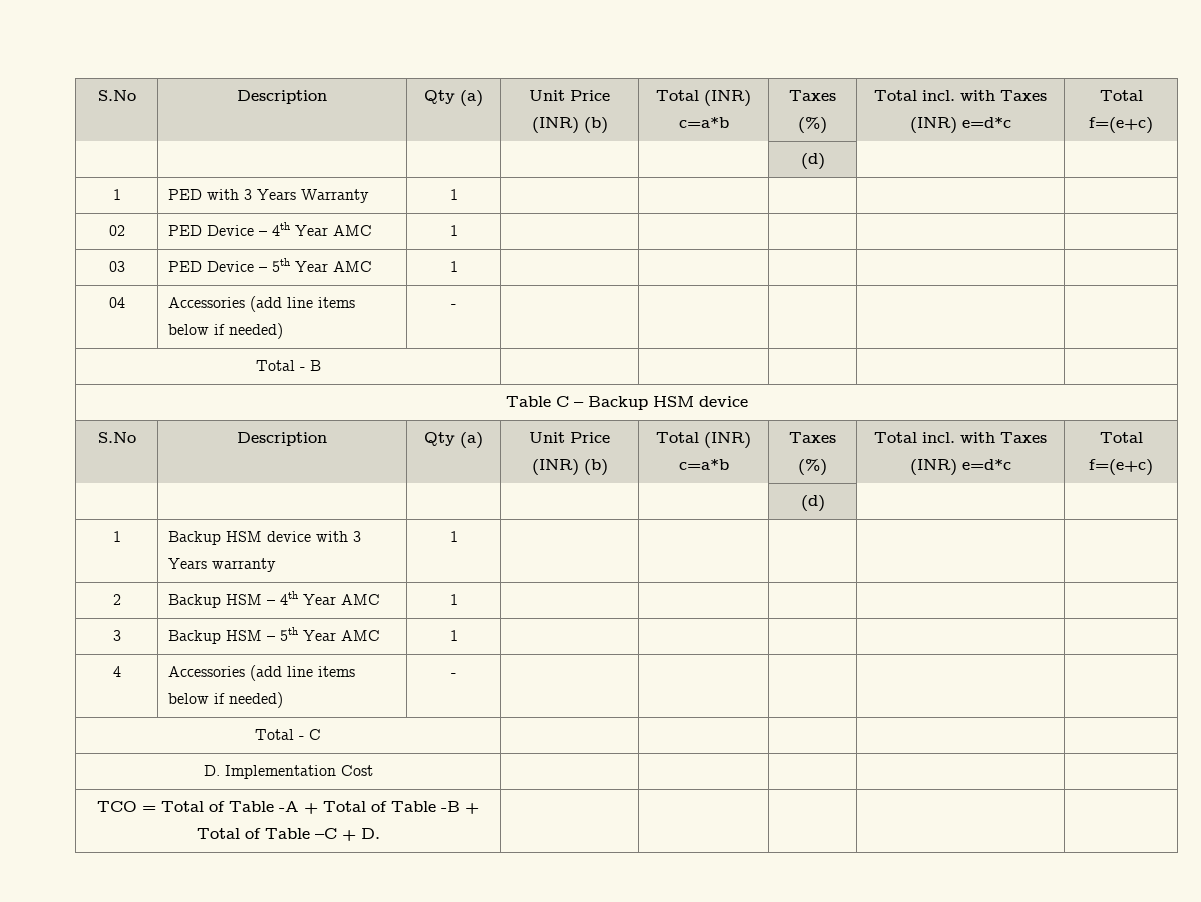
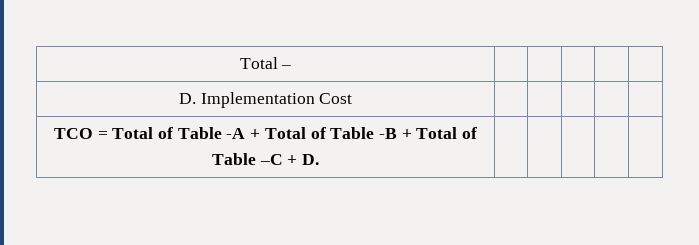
[97,90,136,101] [237,90,327,104] [423,90,483,107] [529,90,610,101] [531,117,608,134] [656,90,751,107] [678,117,729,128] [789,90,836,101] [798,117,827,134] [874,90,1047,101] [910,117,1011,134] [1099,90,1143,101] [1089,117,1153,134] [800,153,825,170] [112,189,121,200] [167,189,369,203] [449,189,458,200] [108,225,125,236] [167,222,372,236] [449,225,458,236] [108,261,125,272] [167,258,372,272] [449,261,458,272] [108,297,125,308] [167,296,355,312] [167,323,283,339] [450,304,456,308] [255,360,321,371] [505,396,748,410] [97,432,136,443] [237,432,327,446] [423,432,483,449] [529,432,610,443] [531,459,608,476] [656,432,751,449] [678,459,729,470] [789,432,836,443] [798,459,827,476] [874,432,1047,443] [910,459,1011,476] [1099,432,1143,443] [1089,459,1153,476] [800,495,825,512] [112,531,121,542] [167,531,361,545] [167,558,276,572] [449,531,458,542] [112,594,121,605] [167,591,380,608] [449,594,458,605] [112,630,121,641] [167,627,380,644] [449,630,458,641] [112,666,121,677] [167,665,355,681] [167,692,283,708] [450,673,456,677] [255,729,321,740] S.No | Description | Qty (a) | Unit Price (INR) (b) | Total (INR) c=a*b | Taxes (%) | Total incl. with Taxes (INR) e=d*c | Total f=(e+c) // | | | | | (d) | | // 1 | PED with 3 Years Warranty | 1 | | | | | // 02 | PED Device – 4th Year AMC | 1 | | | | | // 03 | PED Device – 5th Year AMC | 1 | | | | | // 04 | Accessories (add line items below if needed) | - | | | | | // Total - B | | | | | // Table C – Backup HSM device // S.No | Description | Qty (a) | Unit Price (INR) (b) | Total (INR) c=a*b | Taxes (%) | Total incl. with Taxes (INR) e=d*c | Total f=(e+c) // | | | | | (d) | | // 1 | Backup HSM device with 3 Years warranty | 1 | | | | | // 2 | Backup HSM – 4th Year AMC | 1 | | | | | // 3 | Backup HSM – 5th Year AMC | 1 | | | | | // 4 | Accessories (add line items below if needed) | - | | | | | // Total - C -> [239,57,292,69] Total –

